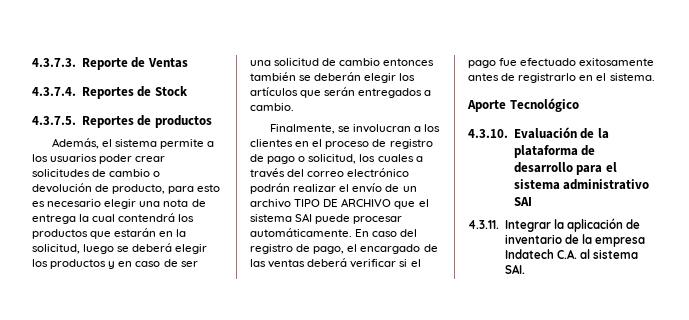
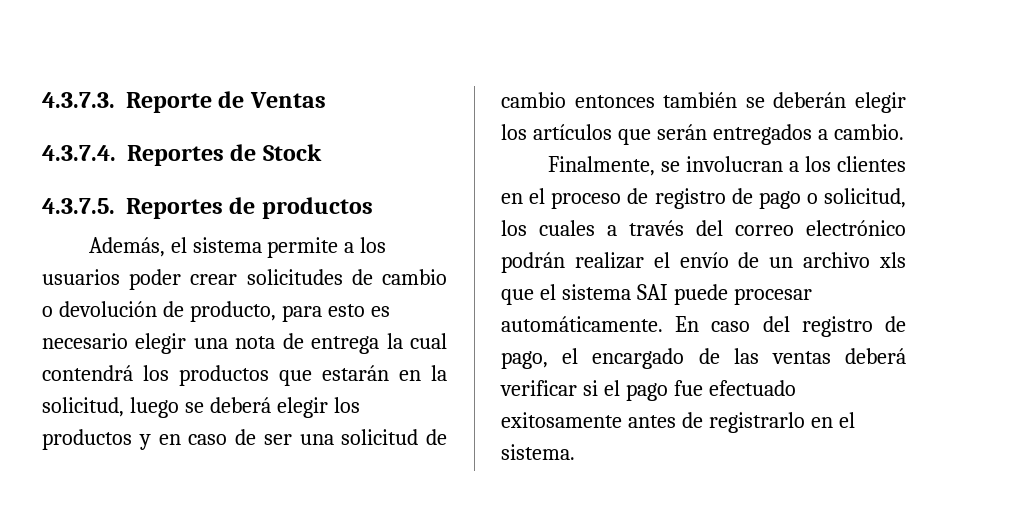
[294,198,392,207] TIPO DE ARCHIVO -> [879,252,906,268] xls
[467,98,579,112] [468,127,609,139] [513,145,596,158] [513,162,617,175] [513,179,650,190] [513,197,532,206] [468,218,641,232] [504,234,646,247] [504,249,639,259] [504,264,525,274] // Aporte Tecnológico // 4.3.10. Evaluación de la plataforma de desarrollo para el sistema administrativo SAI // 4.3.11. Integrar la aplicación de inventario de la empresa Indatech C.A. al sistema SAI. -> (575, 452) none

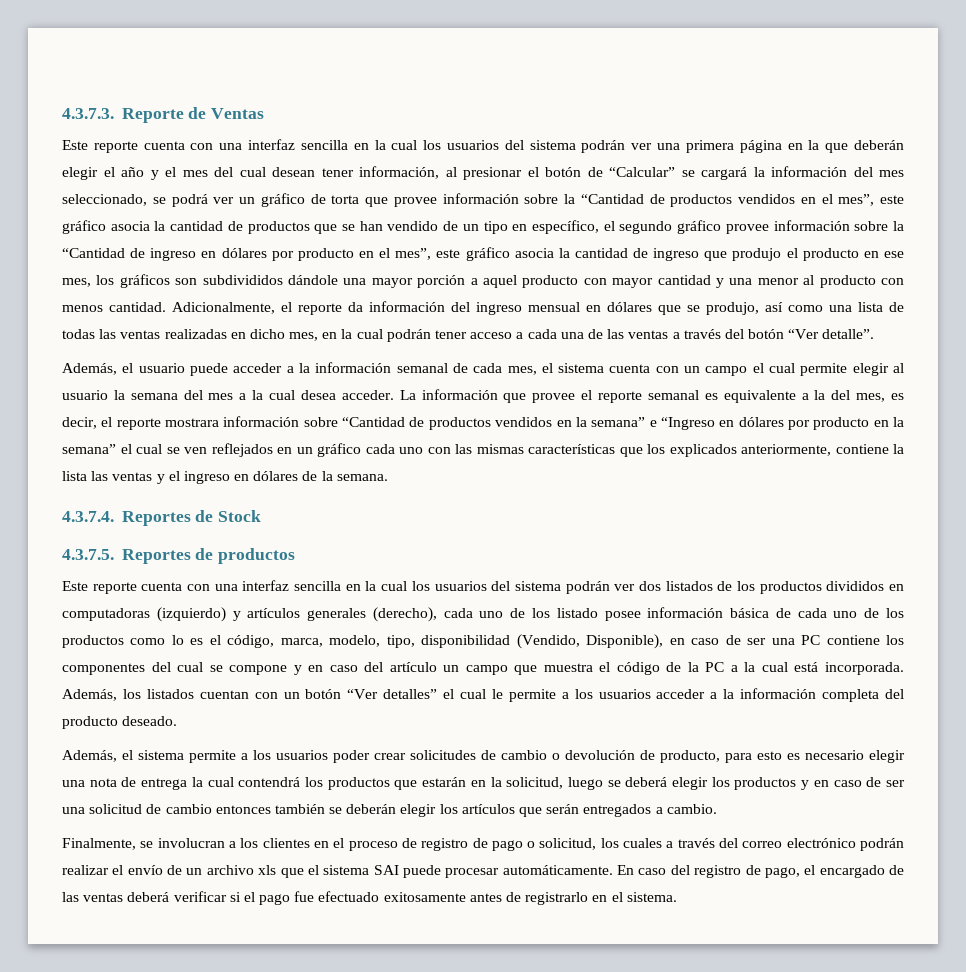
(326, 100) none -> [62,139,905,153] [62,166,904,180] [62,193,904,207] [62,220,904,234] [62,247,904,261] [62,274,904,288] [62,301,904,315] [62,329,875,342] [62,362,905,376] [62,389,904,403] [62,416,905,430] [62,443,904,457] [62,471,388,484] // Este reporte cuenta con una interfaz sencilla en la cual los usuarios del sistema podrán ver una primera página en la que deberán elegir el año y el mes del cual desean tener información, al presionar el botón de “Calcular” se cargará la información del mes seleccionado, se podrá ver un gráfico de torta que provee información sobre la “Cantidad de productos vendidos en el mes”, este gráfico asocia la cantidad de productos que se han vendido de un tipo en específico, el segundo gráfico provee información sobre la “Cantidad de ingreso en dólares por producto en el mes”, este gráfico asocia la cantidad de ingreso que produjo el producto en ese mes, los gráficos son subdivididos dándole una mayor porción a aquel producto con mayor cantidad y una menor al producto con menos cantidad. Adicionalmente, el reporte da información del ingreso mensual en dólares que se produjo, así como una lista de todas las ventas realizadas en dicho mes, en la cual podrán tener acceso a cada una de las ventas a través del botón “Ver detalle”. // Además, el usuario puede acceder a la información semanal de cada mes, el sistema cuenta con un campo el cual permite elegir al usuario la semana del mes a la cual desea acceder. La información que provee el reporte semanal es equivalente a la del mes, es decir, el reporte mostrara información sobre “Cantidad de productos vendidos en la semana” e “Ingreso en dólares por producto en la semana” el cual se ven reflejados en un gráfico cada uno con las mismas características que los explicados anteriormente, contiene la lista las ventas y el ingreso en dólares de la semana.
(373, 208) none -> [62,580,904,594] [62,607,905,622] [62,634,905,649] [62,662,904,675] [62,688,905,702] [62,716,178,729] // Este reporte cuenta con una interfaz sencilla en la cual los usuarios del sistema podrán ver dos listados de los productos divididos en computadoras (izquierdo) y artículos generales (derecho), cada uno de los listado posee información básica de cada uno de los productos como lo es el código, marca, modelo, tipo, disponibilidad (Vendido, Disponible), en caso de ser una PC contiene los componentes del cual se compone y en caso del artículo un campo que muestra el código de la PC a la cual está incorporada. Además, los listados cuentan con un botón “Ver detalles” el cual le permite a los usuarios acceder a la información completa del producto deseado.

